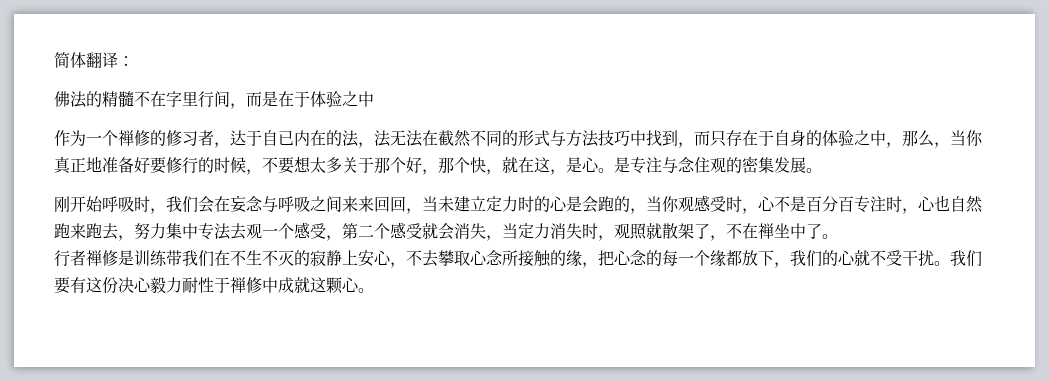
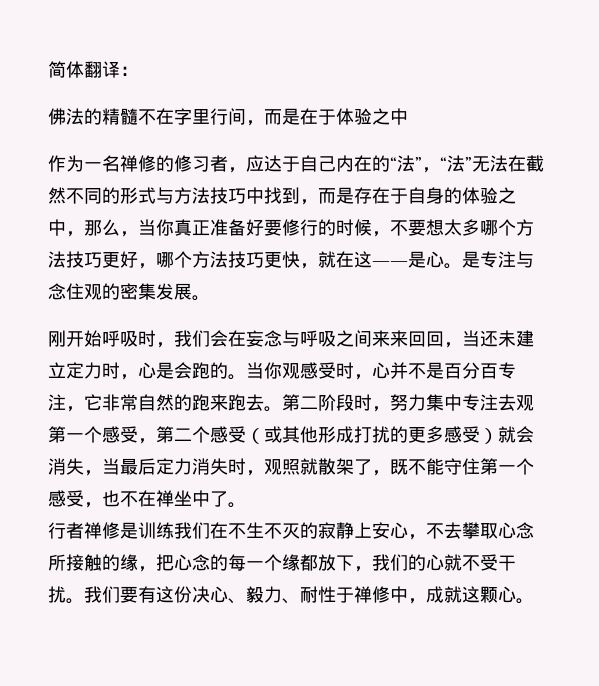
[102,130,118,146] 个 -> [102,155,120,172] 名
[230,130,391,148] 达于自已内在的法，法 -> [246,155,472,173] 应达于自己内在的“法”，“法”
[710,130,726,147] 只 -> [336,187,354,204] 是
[86,156,102,172] 地 -> (210, 228) none
[342,157,470,175] 关于那个好，那个 -> [480,219,534,236] [48,251,282,269] 哪个方法技巧更好，哪个方法技巧更
[550,169,566,175] ， -> [372,261,408,266] ——
(438, 204) none -> [480,330,498,347] 还
[534,196,550,212] 的 -> [120,374,138,380] ，
[630,208,646,214] ， -> [228,374,246,380] 。
(775, 204) none -> [390,362,408,379] 并
[886,195,983,214] [54,223,118,240] 时，心也自然跑来跑去 -> [66,394,372,412] ，它非常自然的跑来跑去。第二阶段时
[214,223,262,240] 法去观 -> [480,394,534,411] [48,426,66,443] 注去观第
(422, 231) none -> [246,426,498,444] （或其他形成打扰的更多感受）
(518, 231) none -> [120,458,156,475] 最后
(726, 238) none -> [390,458,534,475] [48,490,120,508] 既不能守住第一个感受，也
[166,250,182,266] 带 -> (174, 530) none
[150,277,182,294] 毅力 -> [228,586,300,604] 、毅力、
(278, 285) none -> [408,598,426,604] ，

